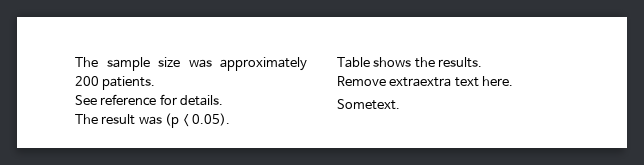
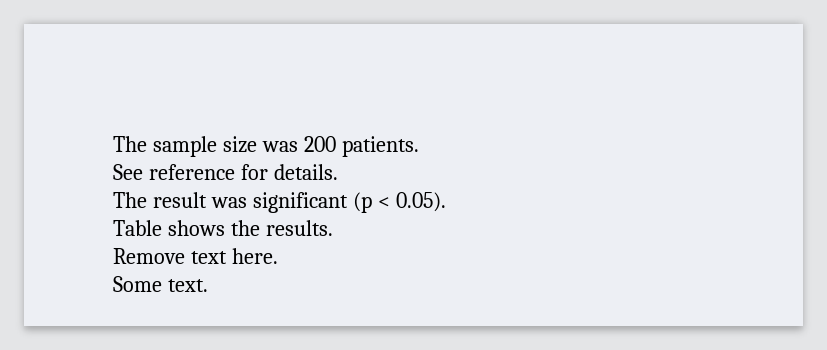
[220,57,307,71] approximately -> (298, 146) none
(162, 120) none -> [252,192,348,213] significant
[389,77,452,87] extraextra -> (185, 256) none
[337,99,400,110] Sometext. -> [113,276,208,292] Some text.

